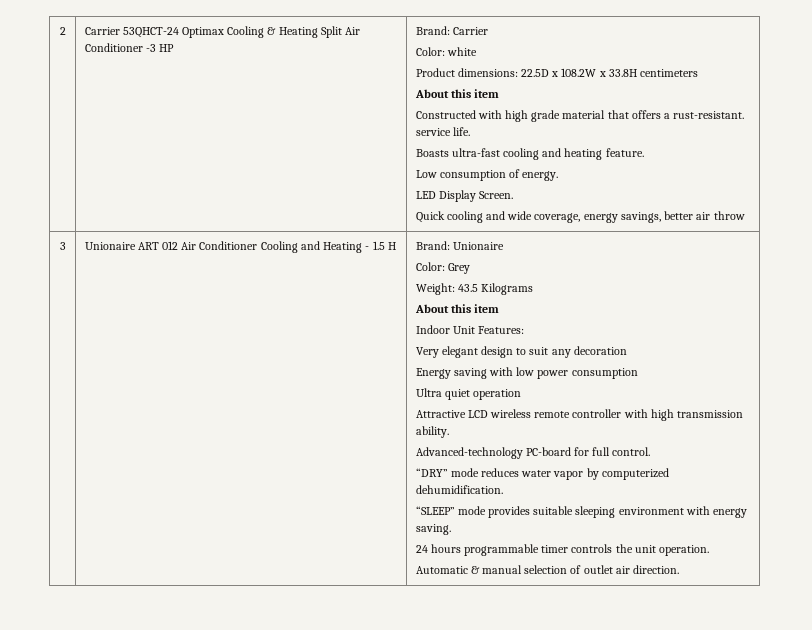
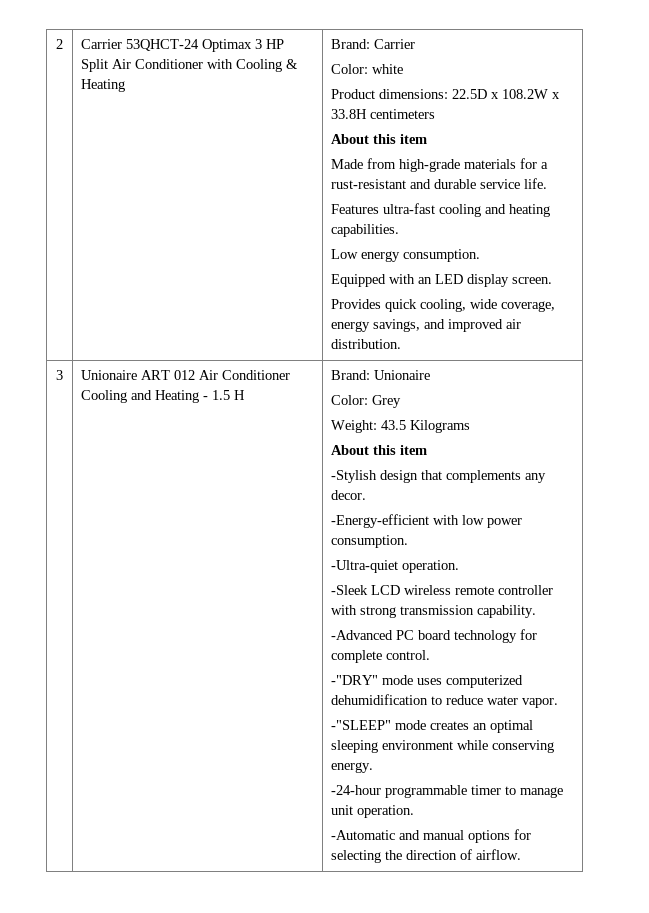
[227,26,361,38] [84,43,174,52] Cooling & Heating Split Air Conditioner -3 HP -> [255,39,285,49] [81,59,299,72] [81,79,126,92] 3 HP Split Air Conditioner with Cooling & Heating
[415,110,745,122] Constructed with high grade material that offers a rust-resistant. -> [331,158,549,172] [331,179,477,189] Made from high-grade materials for a rust-resistant and durable
[415,149,449,157] Boasts -> [331,204,380,214] Features
[605,148,644,157] feature. -> [331,224,400,237] capabilities.
[439,169,559,181] [415,190,513,202] [415,211,745,223] consumption of energy. // LED Display Screen. // Quick cooling and wide coverage, energy savings, better air throw -> [361,249,481,262] [331,274,553,287] [331,299,556,312] [331,319,522,332] [331,339,402,349] energy consumption. // Equipped with an LED display screen. // Provides quick cooling, wide coverage, energy savings, and improved air distribution.
[415,325,524,334] [415,346,627,358] [415,367,638,379] [415,388,521,400] [415,410,466,418] Indoor Unit Features: // Very elegant design to suit any decoration // Energy saving with low power consumption // Ultra quiet operation // Attractive -> [331,470,547,483] [331,490,367,500] [331,514,523,528] [331,535,409,548] [331,560,460,573] [331,585,369,595] -Stylish design that complements any decor. // -Energy-efficient with low power consumption. // -Ultra-quiet operation. // -Sleek
[650,409,744,421] [415,426,449,438] [415,447,651,459] [415,468,669,480] [415,485,503,494] [415,506,748,518] [415,524,451,535] [415,544,710,556] [415,565,680,574] high transmission ability. // Advanced-technology PC-board for full control. // “DRY” mode reduces water vapor by computerized dehumidification. // “SLEEP” mode provides suitable sleeping environment with energy saving. // 24 hours programmable timer controls the unit operation. // Automatic & manual selection of outlet air direction. -> [360,605,537,618] [331,629,538,643] [331,650,431,663] [331,675,524,688] [331,694,559,708] [331,720,534,733] [331,740,555,753] [331,762,374,773] [331,785,564,798] [331,805,415,818] [331,829,532,843] [331,849,522,863] strong transmission capability. // -Advanced PC board technology for complete control. // -"DRY" mode uses computerized dehumidification to reduce water vapor. // -"SLEEP" mode creates an optimal sleeping environment while conserving energy. // -24-hour programmable timer to manage unit operation. // -Automatic and manual options for selecting the direction of airflow.

